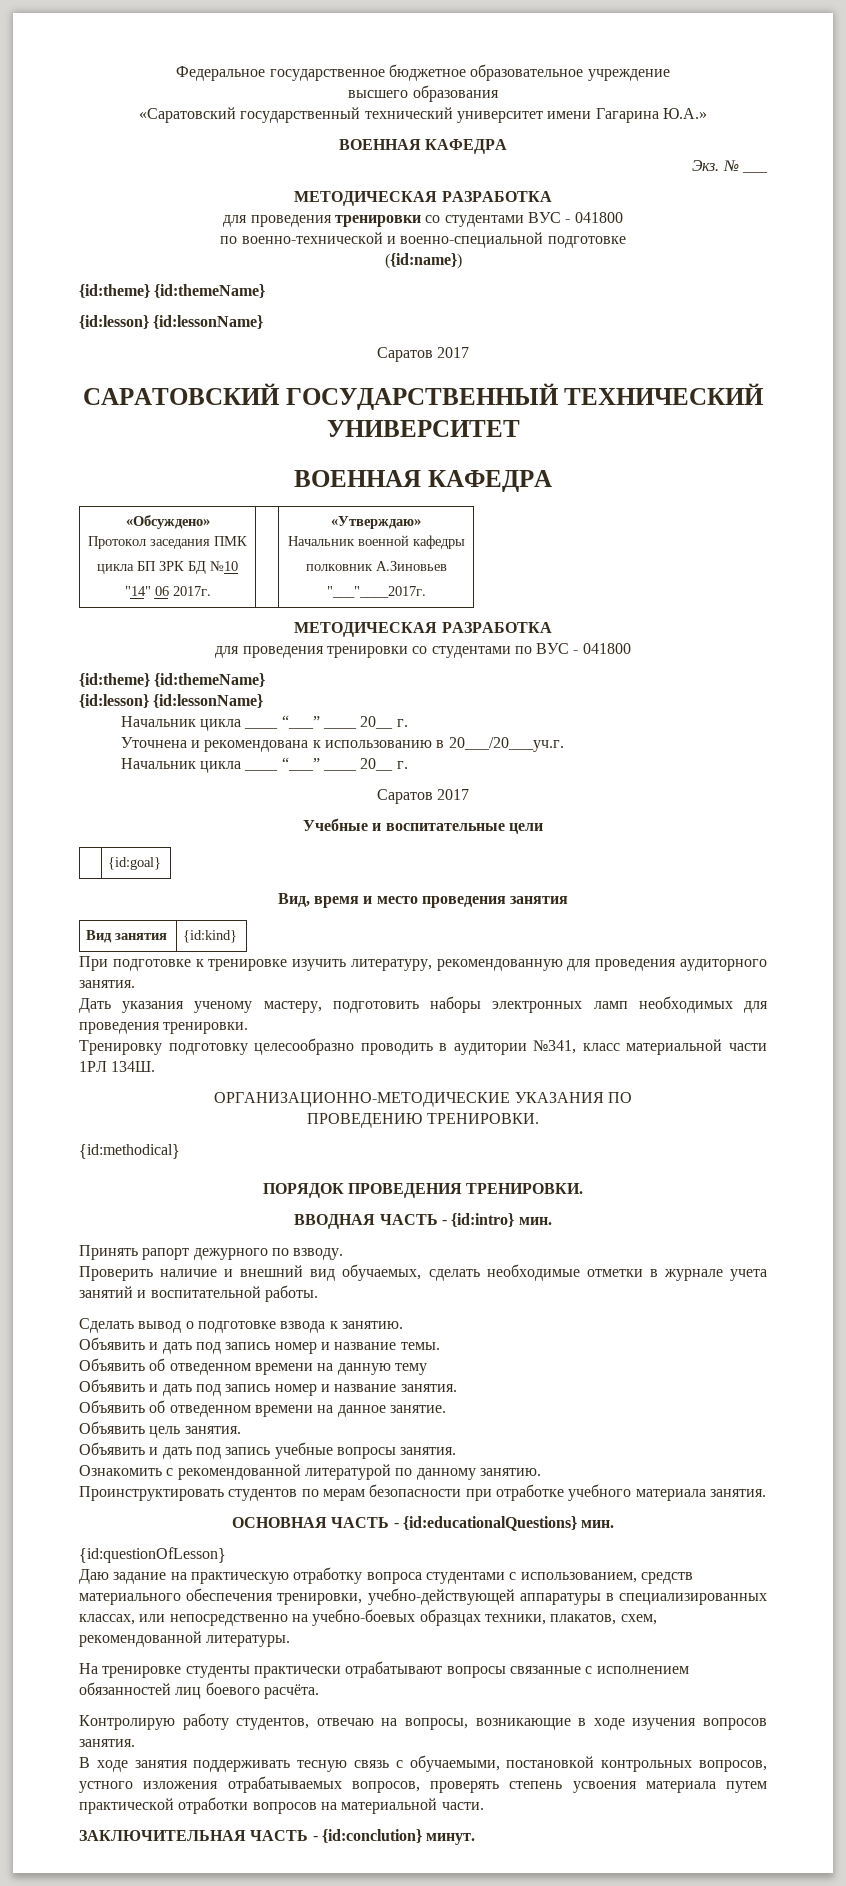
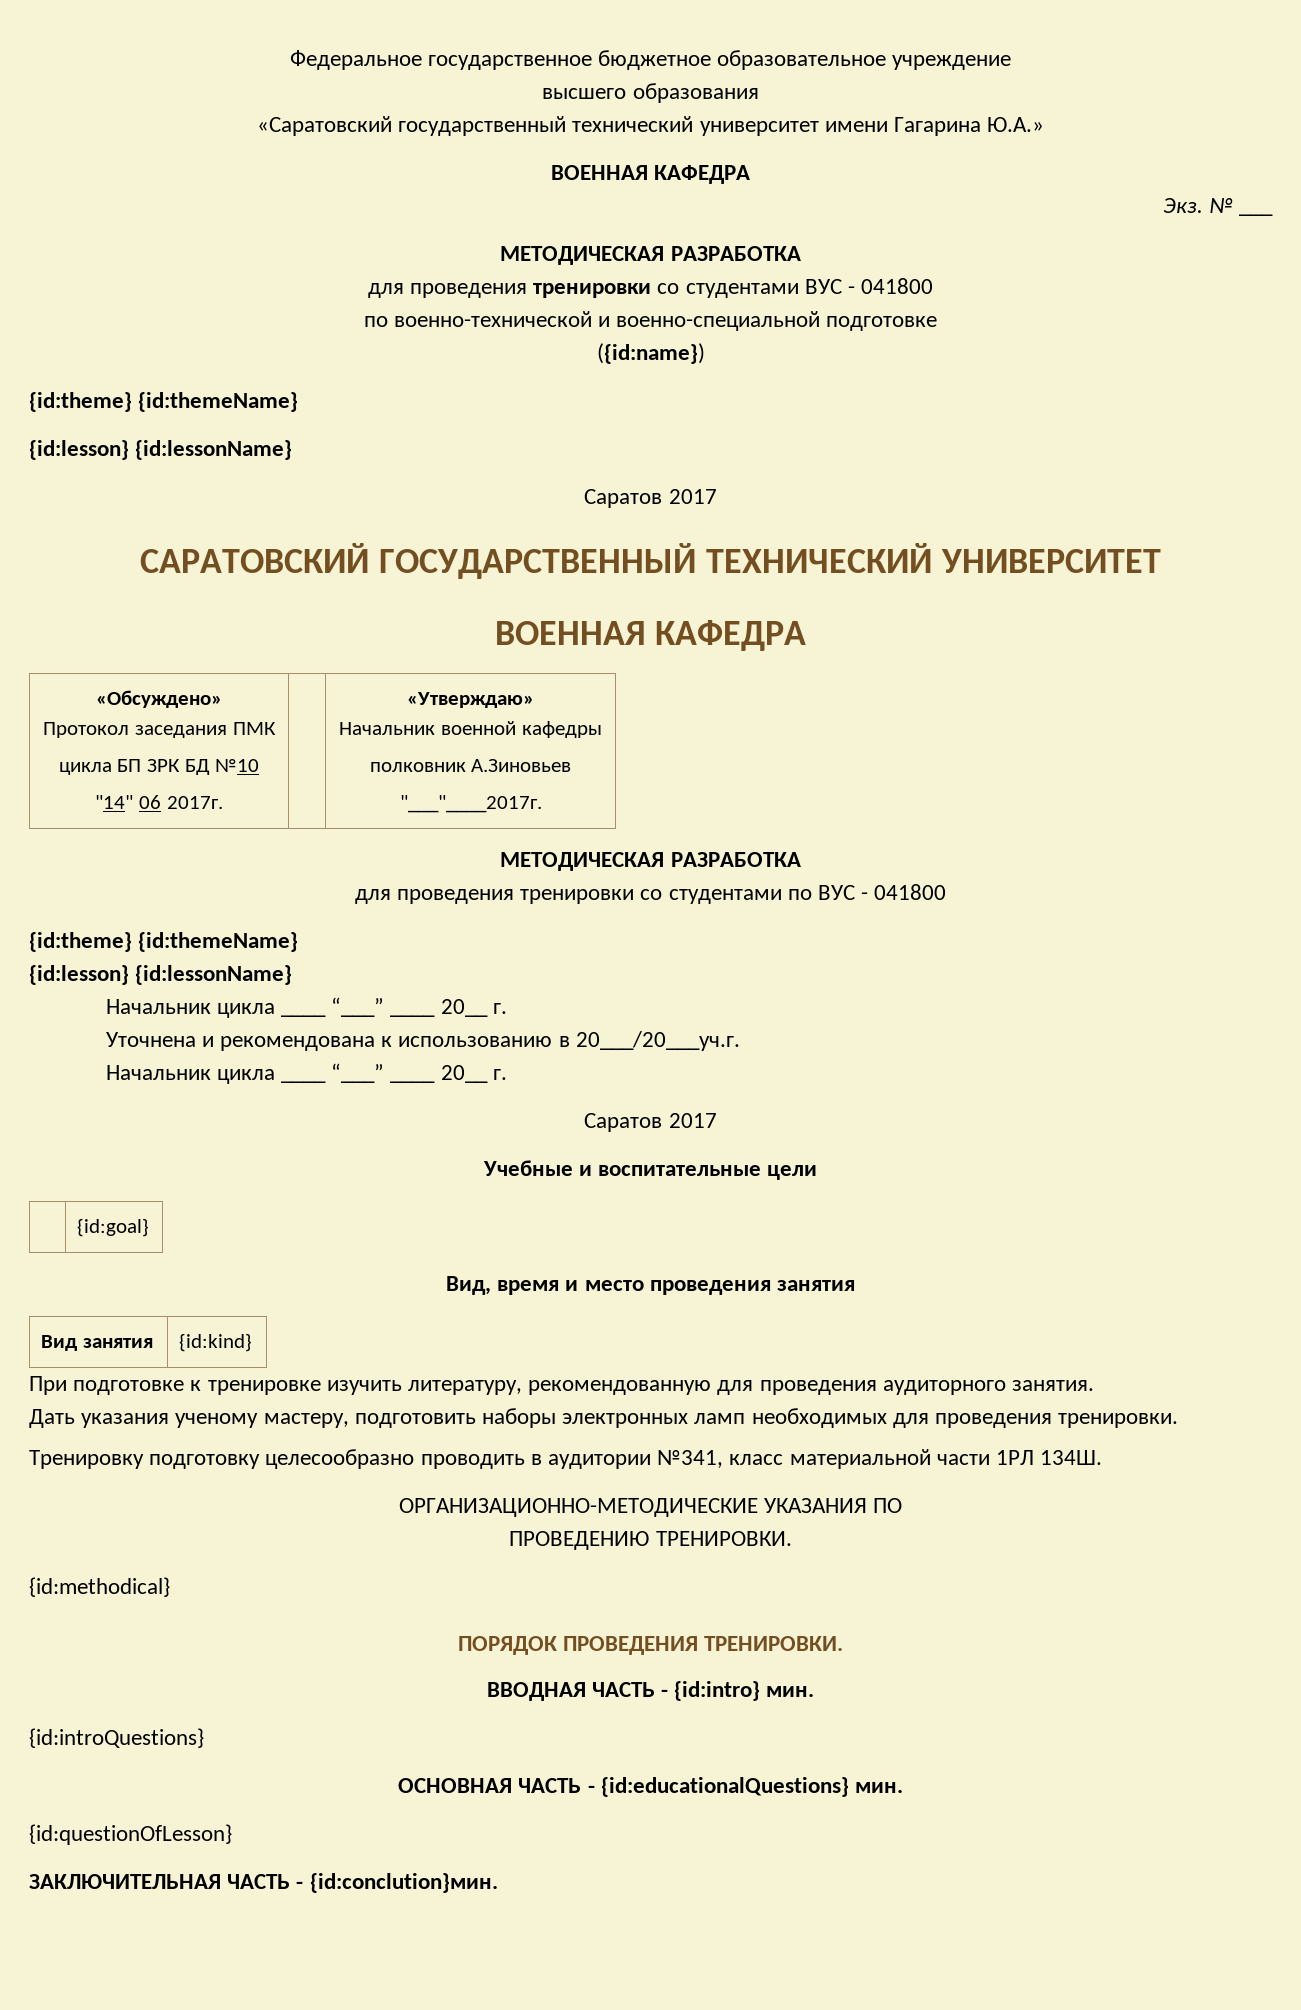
[79,1245,344,1260] [79,1264,768,1281] [79,1285,318,1302] [79,1318,403,1333] [79,1337,440,1354] [79,1358,427,1375] [79,1379,457,1396] [79,1400,446,1417] [79,1421,241,1438] [79,1442,457,1459] [79,1464,541,1480] [79,1484,766,1501] Принять рапорт дежурного по взводу. // Проверить наличие и внешний вид обучаемых, сделать необходимые отметки в журнале учета занятий и воспитательной работы. // Сделать вывод о подготовке взвода к занятию. // Объявить и дать под запись номер и название темы. // Объявить об отведенном времени на данную тему // Объявить и дать под запись номер и название занятия. // Объявить об отведенном времени на данное занятие. // Объявить цель занятия. // Объявить и дать под запись учебные вопросы занятия. // Ознакомить с рекомендованной литературой по данному занятию. // Проинструктировать студентов по мерам безопасности при отработке учебного материала занятия. -> [29,1728,204,1748] {id:introQuestions}
[79,1567,693,1584] [79,1588,767,1605] [79,1609,657,1626] [79,1631,291,1647] [79,1661,689,1678] [79,1682,319,1699] [79,1713,768,1730] [79,1739,135,1747] [79,1755,767,1772] [79,1776,767,1793] [79,1797,484,1814] // Даю задание на практическую отработку вопроса студентами с использованием, средств материального обеспечения тренировки, учебно-действующей аппаратуры в специализированных классах, или непосредственно на учебно-боевых образцах техники, плакатов, схем, рекомендованной литературы. // На тренировке студенты практически отрабатывают вопросы связанные с исполнением обязанностей лиц боевого расчёта. // Контролирую работу студентов, отвечаю на вопросы, возникающие в ходе изучения вопросов занятия. // В ходе занятия поддерживать тесную связь с обучаемыми, постановкой контрольных вопросов, устного изложения отрабатываемых вопросов, проверять степень усвоения материала путем практической отработки вопросов на материальной части. -> (232, 1834) none
[321,1829,476,1845] {id:conclution} минут. -> [309,1873,498,1893] {id:conclution}мин.

